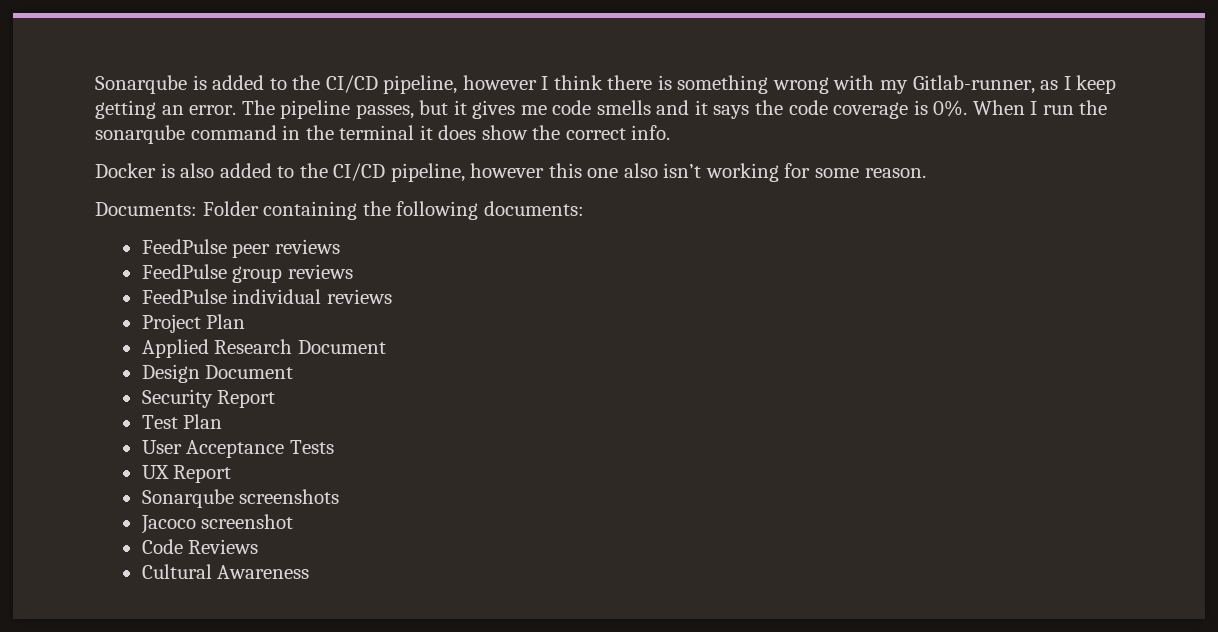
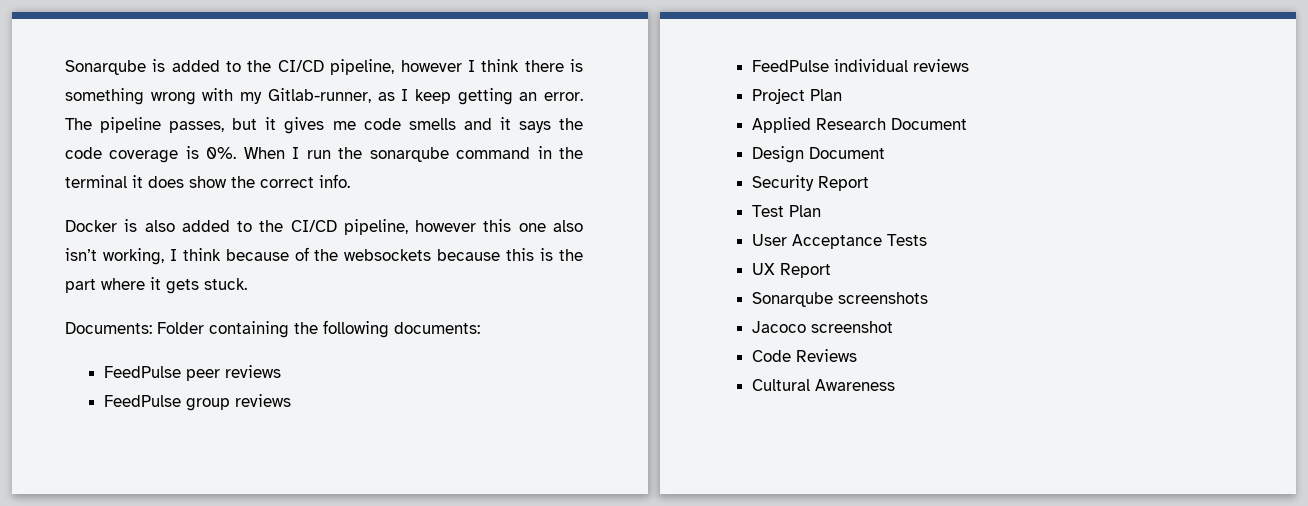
[705,163,926,182] working for some reason. -> [102,247,584,265] [65,277,247,294] working, I think because of the websockets because this is the part where it gets stuck.

